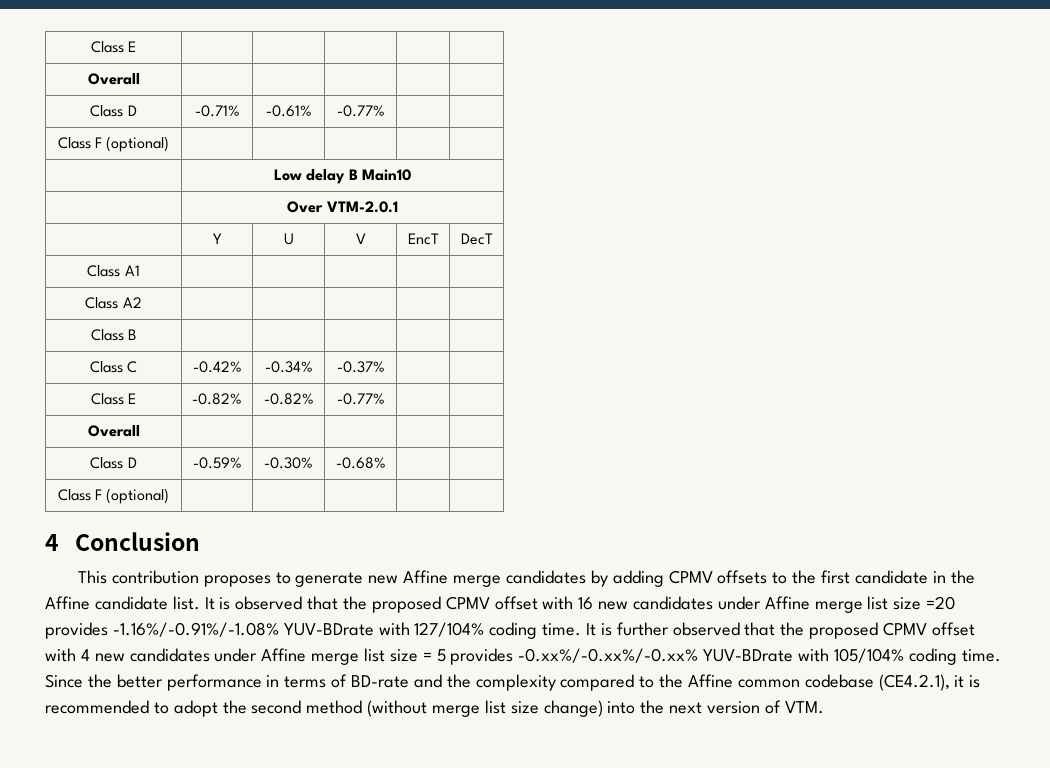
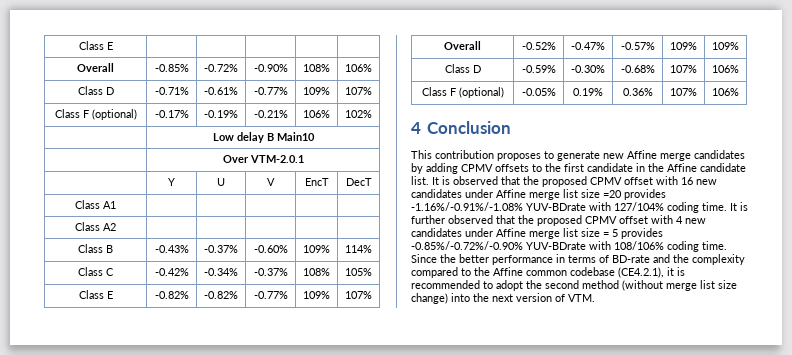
(140, 79) | | | | -> [154,64,189,72] [204,64,238,72] [253,64,288,72] [303,64,330,72] [345,64,372,72] -0.85% | -0.72% | -0.90% | 108% | 106%
[57,136,170,152] | // Class F (optional) | | | | | -> [303,87,330,95] [345,87,372,95] [54,109,137,120] [154,110,189,118] [204,110,238,118] [253,110,288,118] [303,110,330,118] [345,110,372,118] 109% | 107% // Class F (optional) | -0.17% | -0.19% | -0.21% | 106% | 102%
(137, 334) | | | | -> [154,245,189,253] [204,245,238,253] [253,245,288,253] [303,245,330,253] [345,245,372,253] -0.43% | -0.37% | -0.60% | 109% | 114%
(385, 367) | -> [303,268,330,276] [345,268,372,276] 108% | 105%
[87,425,140,437] | // Overall | | | | | -> [303,291,330,299] [345,291,372,299] [444,41,481,50] [521,42,556,50] [571,42,605,50] [620,42,655,50] [670,42,697,50] [712,42,739,50] 109% | 107% // Overall | -0.52% | -0.47% | -0.57% | 109% | 109%
[57,488,170,504] | // Class F (optional) | | | | | -> [670,65,697,73] [712,65,739,73] [421,87,504,98] [521,88,556,96] [573,88,603,96] [622,88,653,96] [670,88,697,96] [712,88,739,96] 107% | 106% // Class F (optional) | -0.05% | 0.19% | 0.36% | 107% | 106%
[518,648,904,663] -0.xx%/-0.xx%/-0.xx% YUV-BDrate with 105/104% -> [411,241,664,250] -0.85%/-0.72%/-0.90% YUV-BDrate with 108/106%

